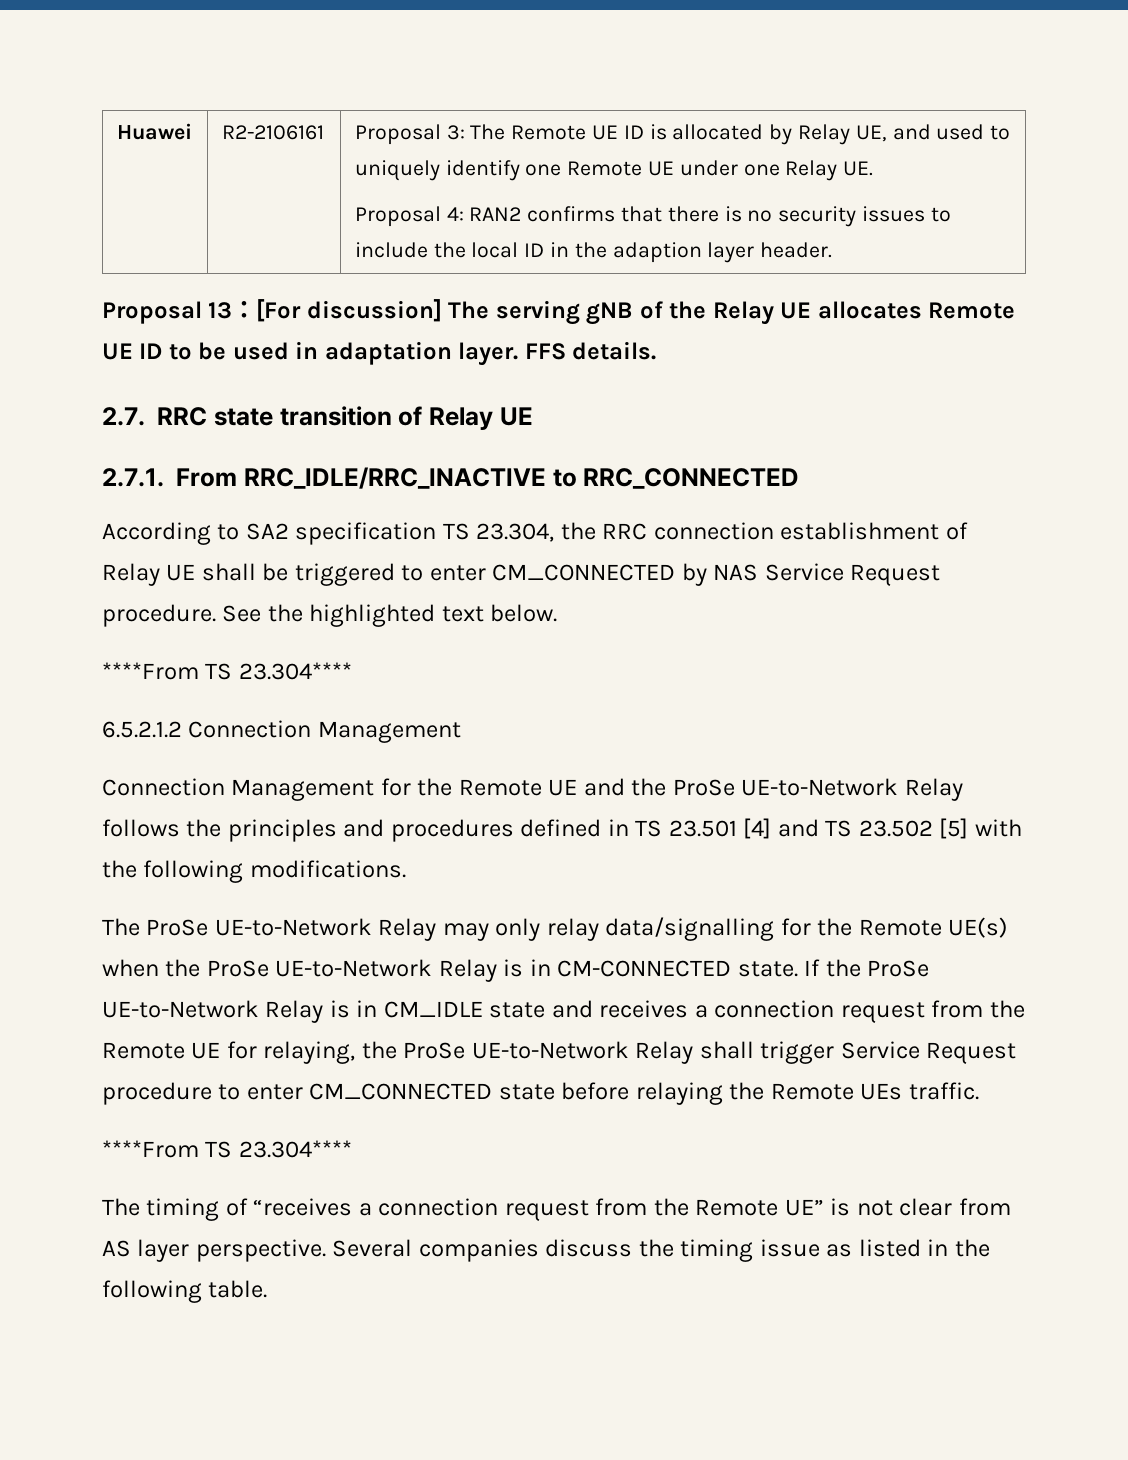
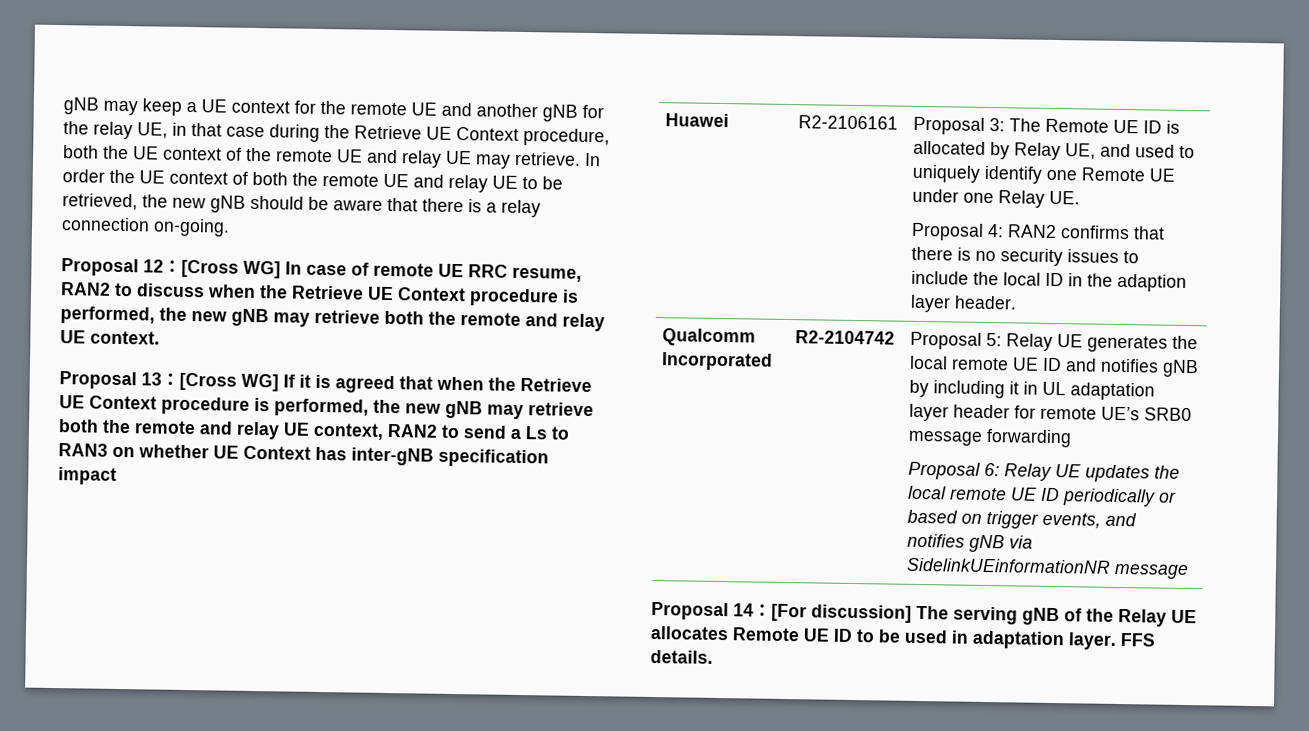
(116, 131) none -> [63,97,604,122] [63,121,610,147] [63,145,601,169] [62,169,563,193] [62,193,541,218] [61,217,230,237] [61,258,582,282] [60,282,579,307] [60,306,605,332] [60,330,160,345] [59,371,592,394] [59,395,594,420] [58,419,570,440] [58,443,549,468] [58,467,117,485] gNB may keep a UE context for the remote UE and another gNB for the relay UE, in that case during the Retrieve UE Context procedure, both the UE context of the remote UE and relay UE may retrieve. In order the UE context of both the remote UE and relay UE to be retrieved, the new gNB should be aware that there is a relay connection on-going. // Proposal 12：[Cross WG] In case of remote UE RRC resume, RAN2 to discuss when the Retrieve UE Context procedure is performed, the new gNB may retrieve both the remote and relay UE context. // Proposal 13：[Cross WG] If it is agreed that when the Retrieve UE Context procedure is performed, the new gNB may retrieve both the remote and relay UE context, RAN2 to send a Ls to RAN3 on whether UE Context has inter-gNB specification impact //
[102,301,233,324] // Proposal 13 -> [662,328,757,347] [661,352,774,371] [795,330,896,345] [910,331,1199,353] [909,355,1200,378] [909,379,1156,401] [909,403,1193,422] [908,428,1073,448] [908,461,1181,483] [908,485,1178,507] [907,509,1138,529] [907,533,1034,553] [906,557,1190,580] [651,601,754,621] // Qualcomm Incorporated | R2-2104742 | Proposal 5: Relay UE generates the local remote UE ID and notifies gNB by including it in UL adaptation layer header for remote UE’s SRB0 message forwarding // Proposal 6: Relay UE updates the local remote UE ID periodically or based on trigger events, and notifies gNB via SidelinkUEinformationNR message // Proposal 14
[102,406,533,430] [102,467,800,489] [102,522,968,545] [102,563,941,586] [102,604,558,627] [102,662,352,680] [102,720,461,743] [102,778,963,801] [102,818,1022,842] [102,860,406,883] [102,917,1009,941] [102,959,930,982] [102,1000,1025,1023] [102,1041,1017,1064] [102,1082,979,1105] [102,1140,352,1158] [102,1198,1011,1221] [102,1239,990,1262] [102,1280,268,1303] // 2.7. RRC state transition of Relay UE // 2.7.1. From RRC_IDLE/RRC_INACTIVE to RRC_CONNECTED // According to SA2 specification TS 23.304, the RRC connection establishment of Relay UE shall be triggered to enter CM_CONNECTED by NAS Service Request procedure. See the highlighted text below. // ****From TS 23.304**** // 6.5.2.1.2 Connection Management // Connection Management for the Remote UE and the ProSe UE-to-Network Relay follows the principles and procedures defined in TS 23.501 [4] and TS 23.502 [5] with the following modifications. // The ProSe UE-to-Network Relay may only relay data/signalling for the Remote UE(s) when the ProSe UE-to-Network Relay is in CM-CONNECTED state. If the ProSe UE-to-Network Relay is in CM_IDLE state and receives a connection request from the Remote UE for relaying, the ProSe UE-to-Network Relay shall trigger Service Request procedure to enter CM_CONNECTED state before relaying the Remote UEs traffic. // ****From TS 23.304**** // The timing of “receives a connection request from the Remote UE” is not clear from AS layer perspective. Several companies discuss the timing issue as listed in the following table. -> (713, 656) none

